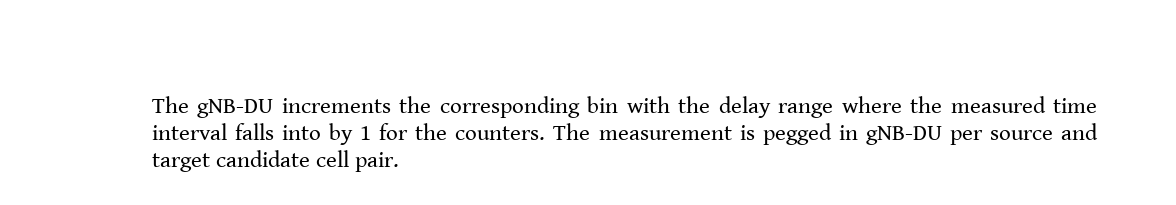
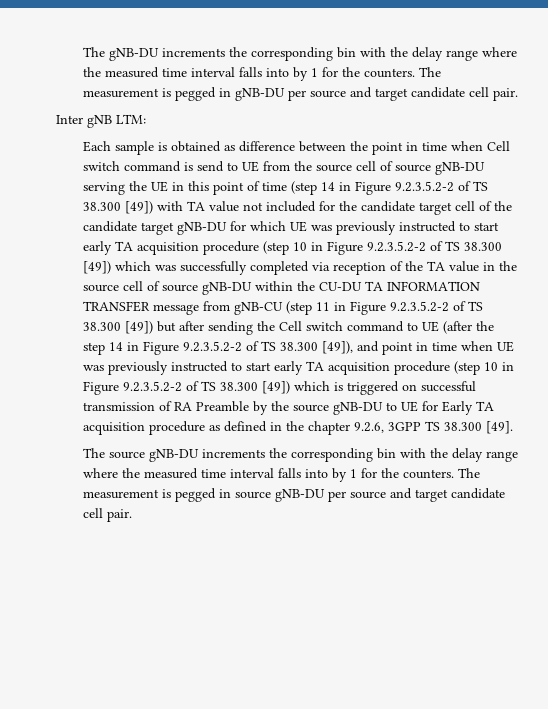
(400, 162) none -> [56,114,147,128] [83,141,511,155] [83,161,486,175] [83,181,489,195] [83,201,513,215] [83,221,500,235] [83,241,503,255] [83,261,518,275] [83,281,481,295] [83,301,484,315] [83,321,495,335] [83,341,515,355] [83,361,515,375] [83,381,477,395] [83,401,495,415] [83,421,514,435] [83,448,519,462] [83,468,481,482] [83,488,506,502] [83,508,133,522] // Inter gNB LTM: // Each sample is obtained as difference between the point in time when Cell switch command is send to UE from the source cell of source gNB-DU serving the UE in this point of time (step 14 in Figure 9.2.3.5.2-2 of TS 38.300 [49]) with TA value not included for the candidate target cell of the candidate target gNB-DU for which UE was previously instructed to start early TA acquisition procedure (step 10 in Figure 9.2.3.5.2-2 of TS 38.300 [49]) which was successfully completed via reception of the TA value in the source cell of source gNB-DU within the CU-DU TA INFORMATION TRANSFER message from gNB-CU (step 11 in Figure 9.2.3.5.2-2 of TS 38.300 [49]) but after sending the Cell switch command to UE (after the step 14 in Figure 9.2.3.5.2-2 of TS 38.300 [49]), and point in time when UE was previously instructed to start early TA acquisition procedure (step 10 in Figure 9.2.3.5.2-2 of TS 38.300 [49]) which is triggered on successful transmission of RA Preamble by the source gNB-DU to UE for Early TA acquisition procedure as defined in the chapter 9.2.6, 3GPP TS 38.300 [49]. // The source gNB-DU increments the corresponding bin with the delay range where the measured time interval falls into by 1 for the counters. The measurement is pegged in source gNB-DU per source and target candidate cell pair.

